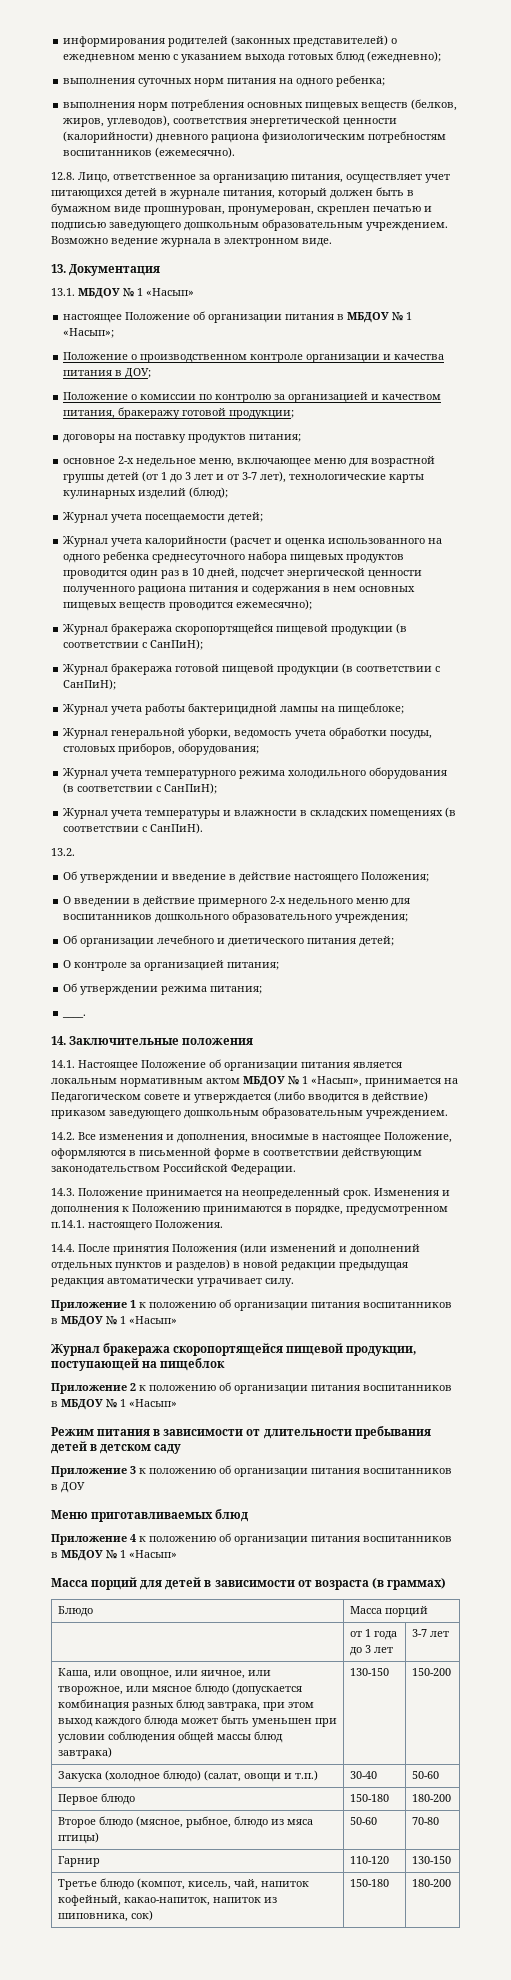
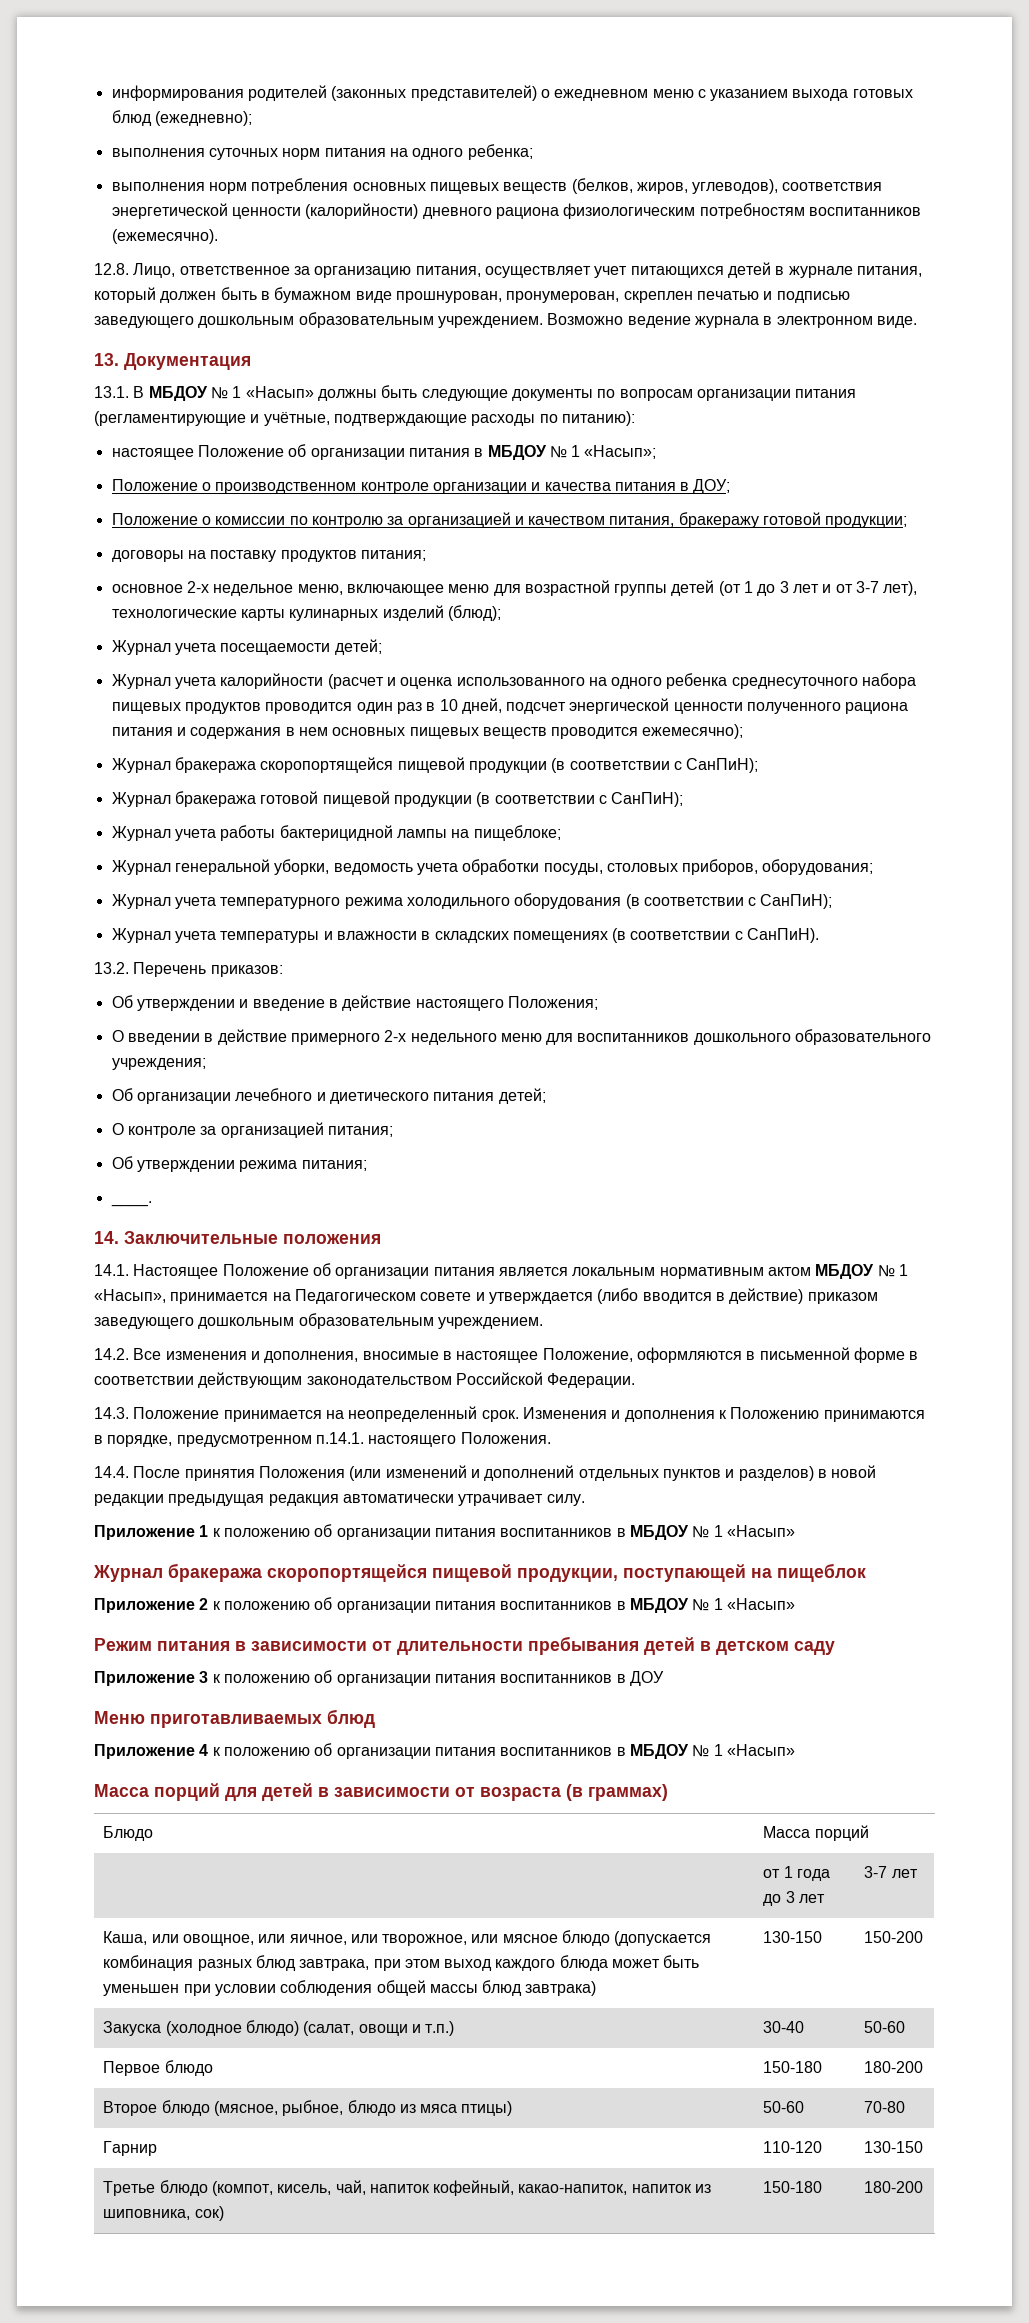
[78,288,194,299] МБДОУ № 1 «Насып» -> [133,385,857,401] [94,411,635,426] В МБДОУ № 1 «Насып» должны быть следующие документы по вопросам организации питания (регламентирующие и учётные, подтверждающие расходы по питанию):
(75, 852) none -> [133,962,283,977] Перечень приказов:

